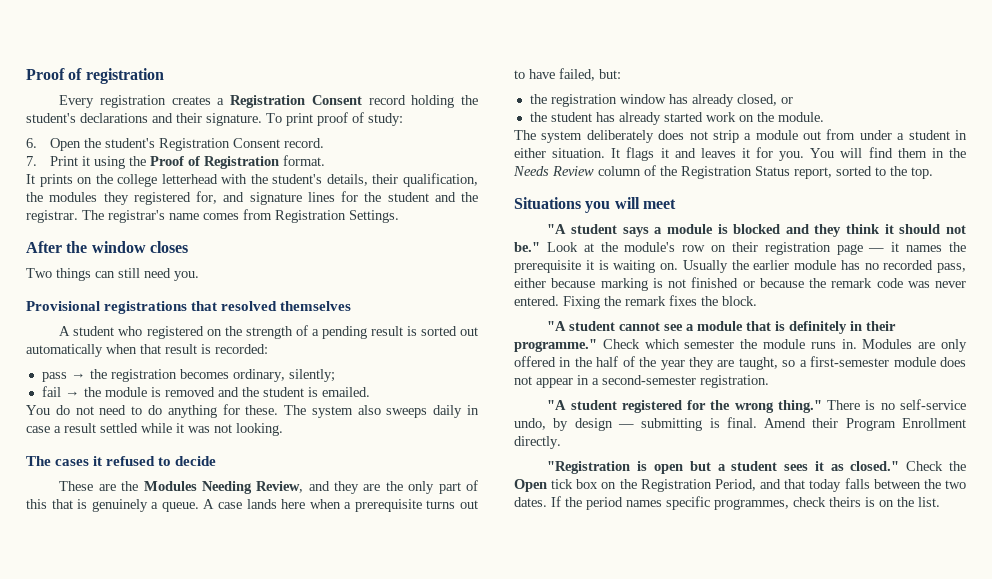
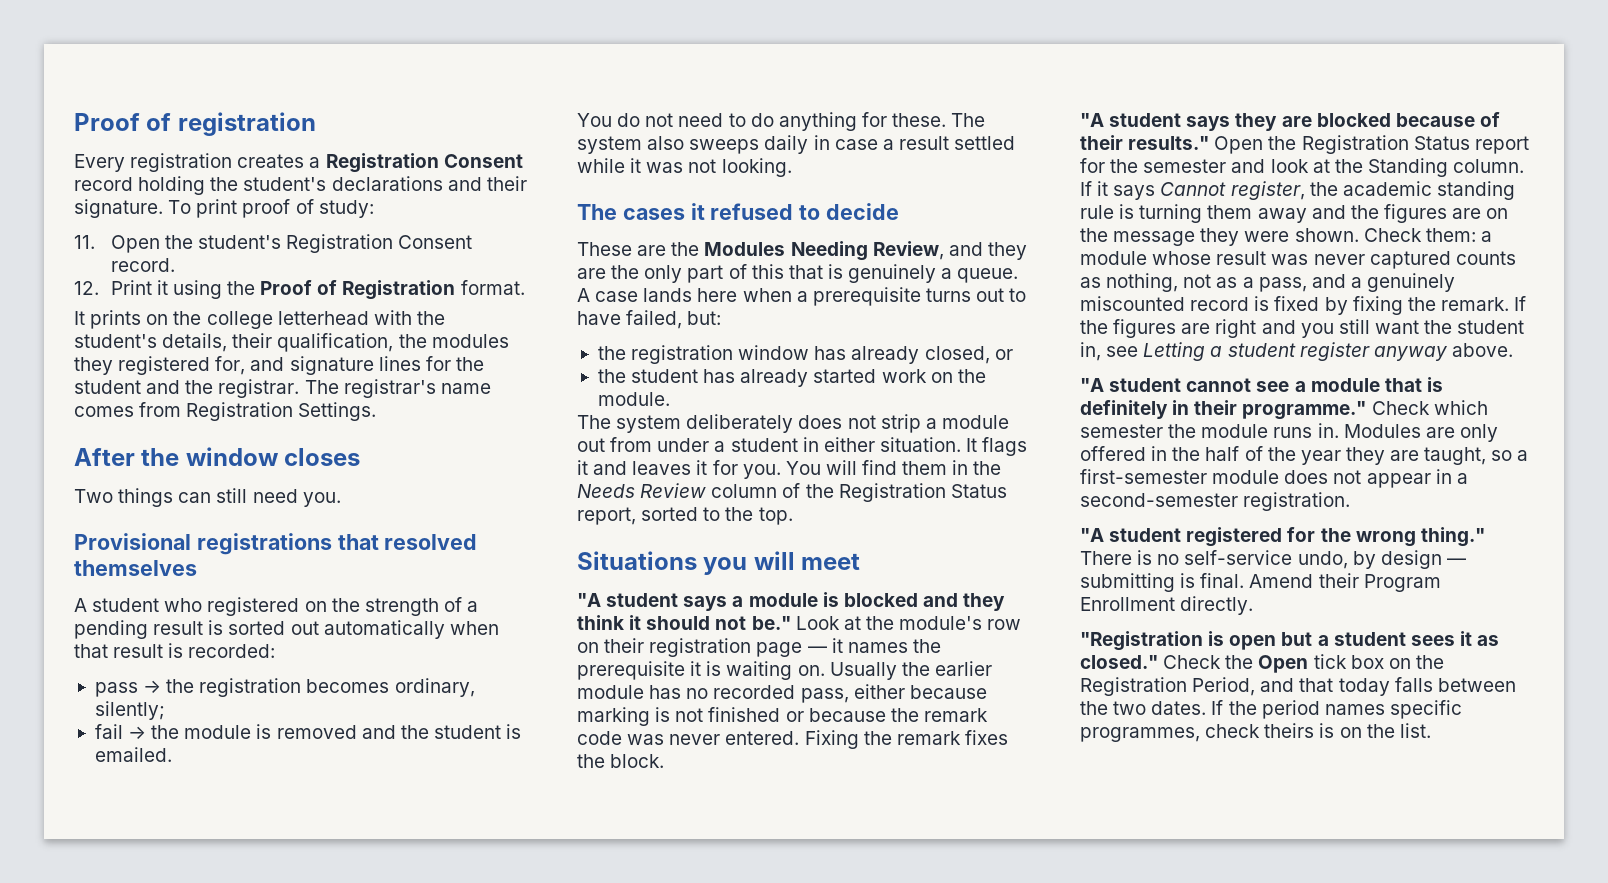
[26,138,37,148] 6. -> [74,235,95,249] 11.
[26,156,37,166] 7. -> [74,281,99,295] 12.
(757, 301) none -> [1080,112,1500,131] [1080,135,1529,154] [1080,158,1525,177] [1080,181,1515,200] [1080,204,1509,223] [1080,228,1492,246] [1080,251,1516,269] [1080,273,1456,292] [1080,296,1527,315] [1080,319,1525,338] [1080,342,1513,361] // "A student says they are blocked because of their results." Open the Registration Status report for the semester and look at the Standing column. If it says Cannot register, the academic standing rule is turning them away and the figures are on the message they were shown. Check them: a module whose result was never captured counts as nothing, not as a pass, and a genuinely miscounted record is fixed by fixing the remark. If the figures are right and you still want the student in, see Letting a student register anyway above.

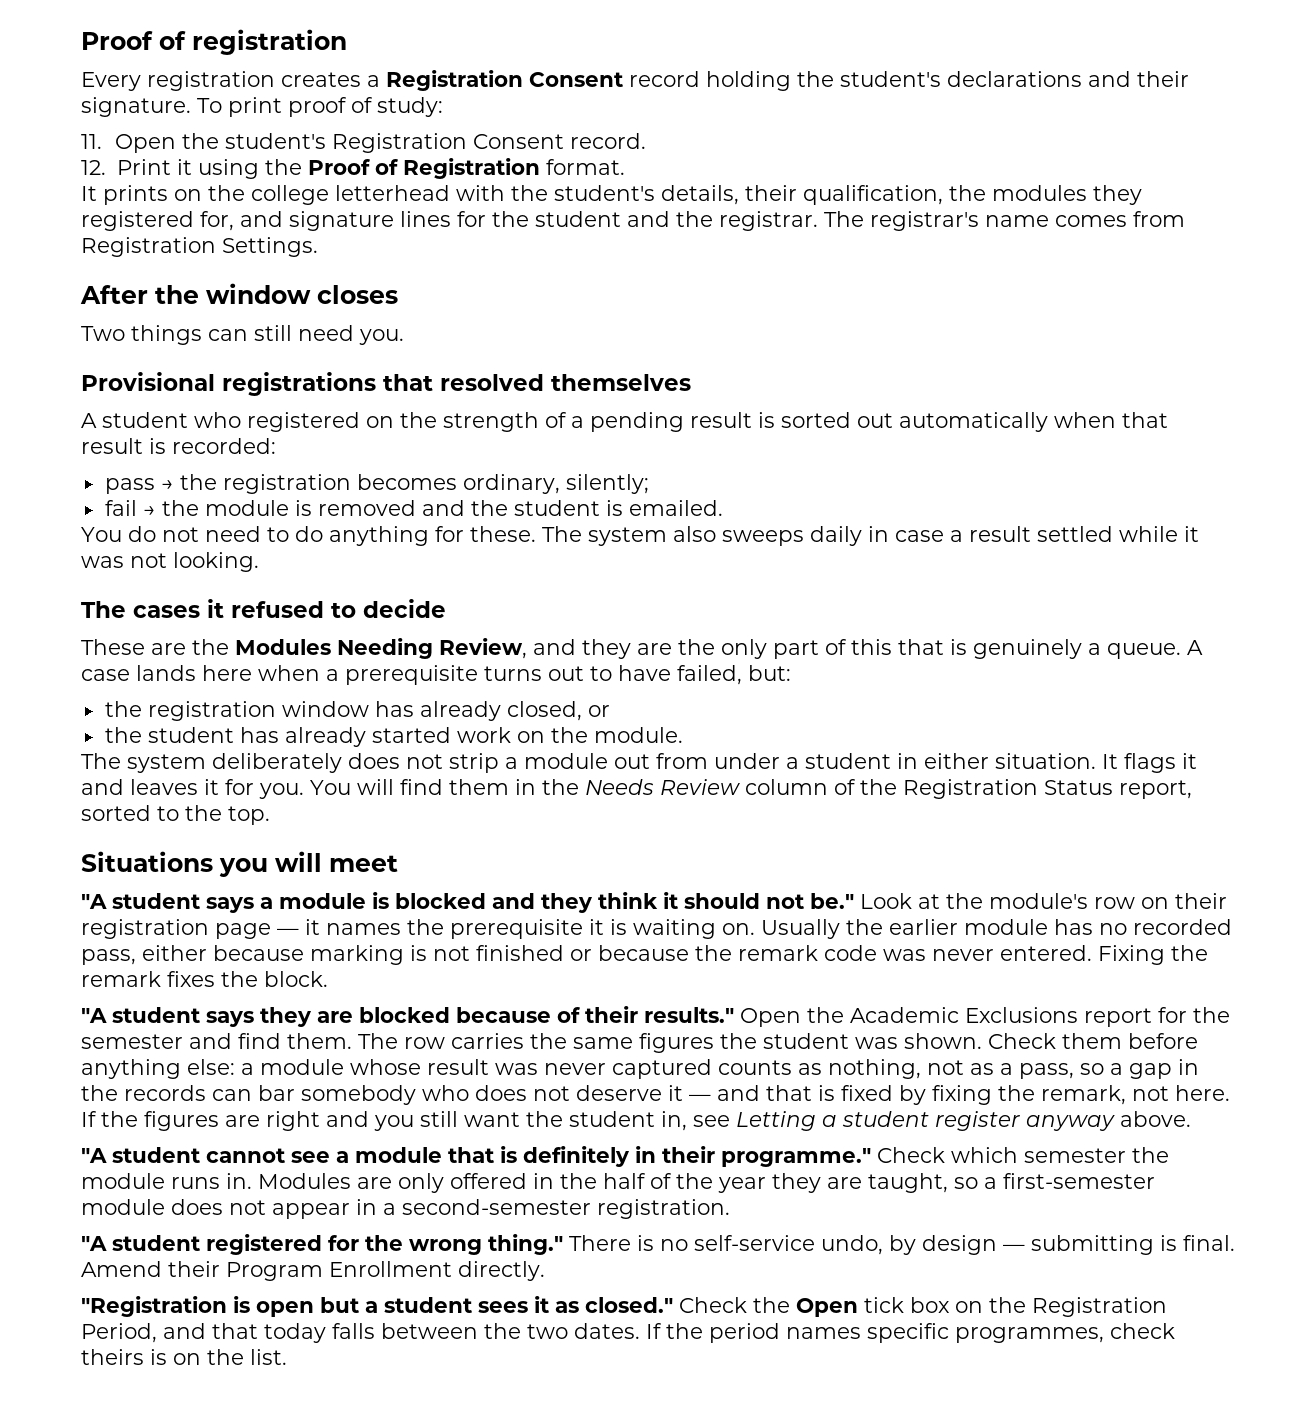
[1301,135,1470,154] Registration Status -> [850,1007,1078,1023] Academic Exclusions
[1270,158,1525,177] [1080,181,1515,200] [1080,204,1509,223] [1080,228,1476,246] look at the Standing column. If it says Cannot register, the academic standing rule is turning them away and the figures are on the message they were shown. Check them: -> [238,1033,1198,1053] [81,1059,235,1079] find them. The row carries the same figures the student was shown. Check them before anything else:
[1311,273,1456,292] [1080,296,1250,311] and a genuinely miscounted record -> [1080,1059,1199,1079] [81,1085,812,1105] so a gap in the records can bar somebody who does not deserve it — and that
[1440,297,1509,311] remark. -> [1041,1085,1230,1105] remark, not here.

